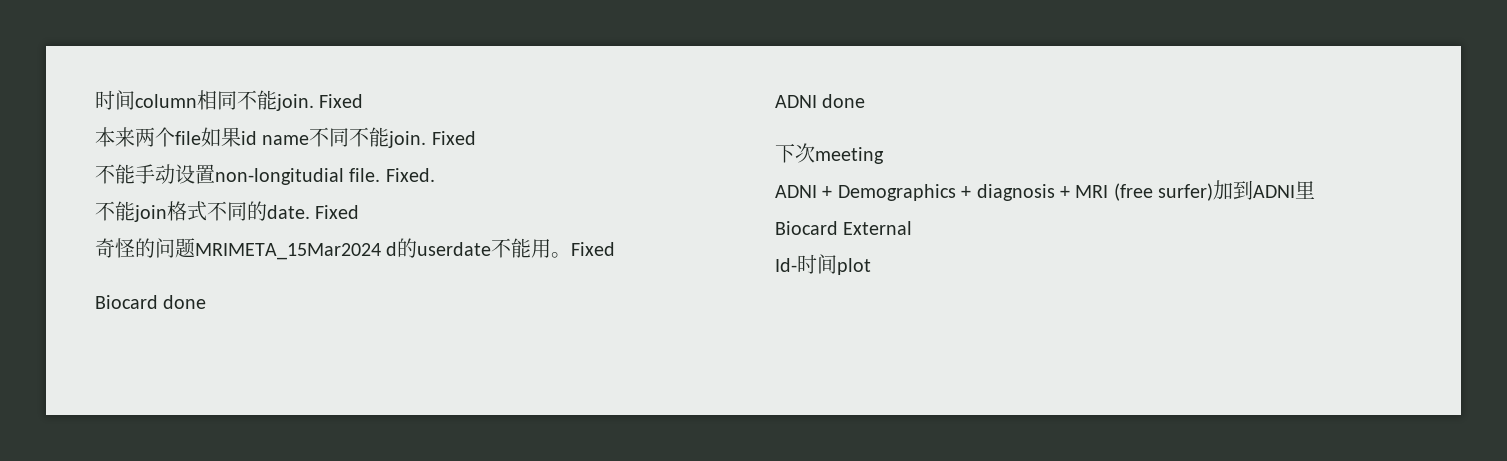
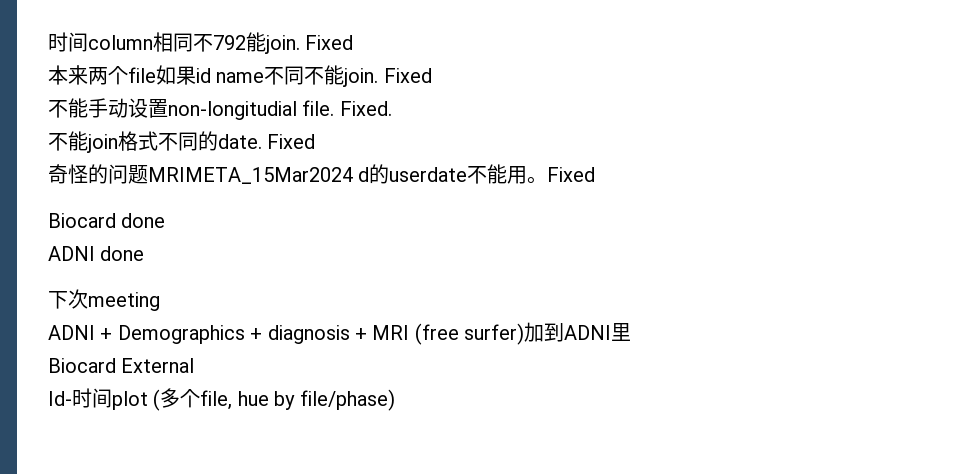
(257, 100) none -> [213,35,246,50] 792
(871, 266) none -> [153,388,395,411] (多个file, hue by file/phase)

